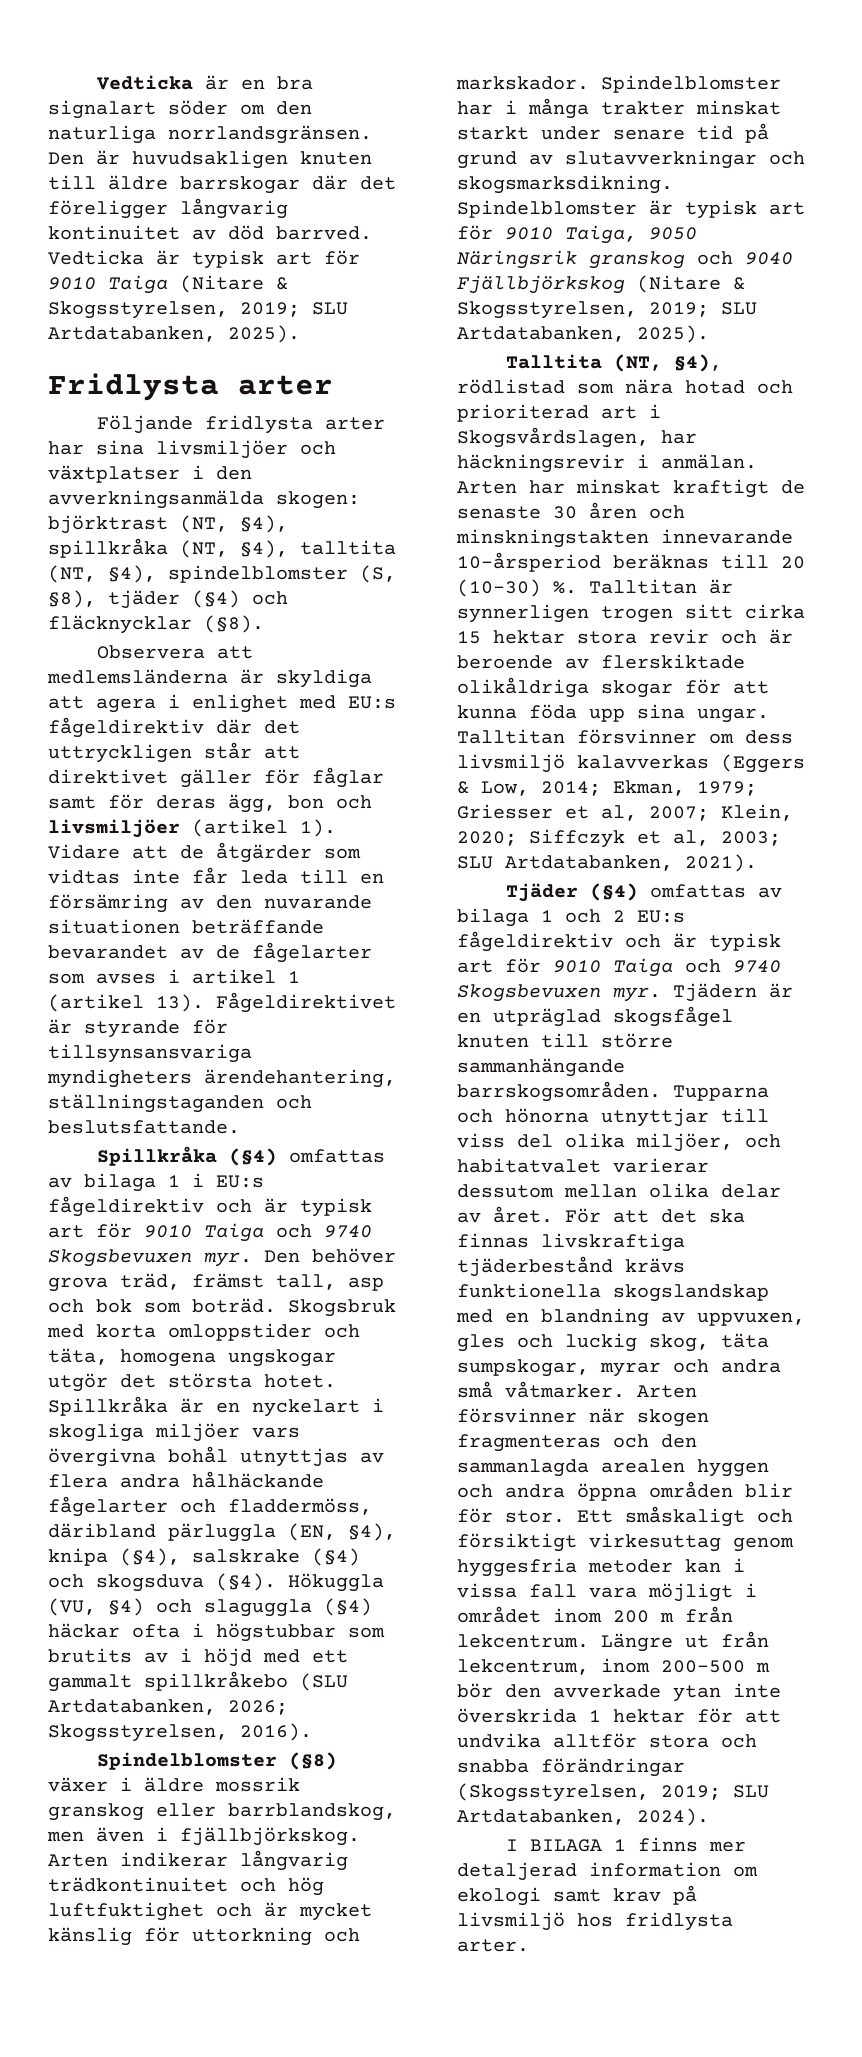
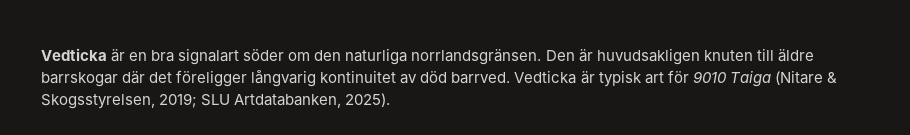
[48,373,333,401] [96,415,385,434] [48,440,336,459] [48,465,252,483] [48,490,360,509] [48,515,288,534] [48,538,396,558] [48,565,396,583] [48,590,288,609] [48,615,264,634] [96,645,253,659] [47,669,372,688] [48,694,396,713] [48,717,300,738] [48,742,300,763] [48,767,384,788] [48,794,372,813] [48,819,336,838] [48,842,361,863] [48,867,384,884] [48,894,372,913] [48,919,324,934] [48,942,372,963] [48,969,300,984] [48,992,396,1013] [48,1019,228,1038] [48,1044,252,1063] [47,1069,396,1088] [48,1094,312,1113] [48,1120,240,1134] [96,1146,385,1166] [48,1173,264,1192] [48,1196,372,1217] [48,1223,372,1242] [48,1248,396,1267] [48,1273,384,1292] [48,1298,396,1317] [47,1323,360,1341] [48,1348,336,1367] [48,1373,336,1392] [48,1396,384,1417] [48,1423,300,1442] [48,1446,384,1467] [48,1471,324,1488] [48,1496,372,1517] [48,1523,396,1542] [48,1548,360,1566] [48,1573,384,1592] [48,1598,372,1617] [48,1623,385,1642] [48,1648,348,1667] [48,1671,348,1692] [48,1699,288,1715] [48,1723,312,1742] [96,1752,337,1770] [48,1777,300,1792] [48,1803,396,1821] [47,1827,360,1846] [48,1850,348,1871] [48,1877,324,1896] [48,1902,372,1921] [48,1927,360,1946] [456,75,781,93] [457,98,781,119] [457,123,769,143] [457,150,805,169] [457,175,673,194] [457,200,805,219] [457,225,697,244] [457,250,793,269] [457,275,745,294] [457,301,757,319] [457,325,709,343] [505,354,722,372] [457,379,793,394] [457,404,661,422] [457,427,697,448] [457,454,757,473] [457,479,805,498] [457,502,685,519] [456,529,793,548] [457,552,805,572] [457,579,733,597] [457,604,805,623] [457,629,793,644] [457,654,745,669] [457,677,769,698] [457,704,769,723] [457,729,793,744] [457,754,805,773] [457,780,757,796] [457,804,793,821] [457,829,781,848] [457,854,757,872] [505,883,782,902] [457,908,685,927] [457,931,781,952] [457,958,781,977] [457,983,793,1002] [457,1006,733,1027] [457,1033,673,1048] [457,1058,625,1077] [457,1081,769,1102] [457,1108,769,1127] [457,1133,781,1152] [457,1158,709,1173] [457,1183,781,1198] [457,1206,745,1223] [457,1233,685,1252] [457,1256,685,1277] [457,1283,769,1302] [456,1308,805,1327] [457,1333,769,1352] [457,1359,781,1377] [457,1381,697,1398] [457,1408,709,1427] [457,1434,697,1452] [457,1459,769,1477] [457,1481,793,1501] [457,1506,793,1527] [457,1533,794,1552] [457,1558,745,1577] [457,1583,757,1602] [457,1606,733,1623] [457,1631,769,1652] [457,1658,770,1675] [457,1683,781,1702] [457,1708,781,1723] [457,1733,757,1748] [457,1758,685,1777] [457,1783,769,1802] [457,1808,709,1826] [505,1837,746,1852] [457,1862,758,1881] [457,1885,697,1906] [457,1912,733,1931] [457,1939,529,1952] // Fridlysta arter // Följande fridlysta arter har sina livsmiljöer och växtplatser i den avverkningsanmälda skogen: björktrast (NT, §4), spillkråka (NT, §4), talltita (NT, §4), spindelblomster (S, §8), tjäder (§4) och fläcknycklar (§8). // Observera att medlemsländerna är skyldiga att agera i enlighet med EU:s fågeldirektiv där det uttryckligen står att direktivet gäller för fåglar samt för deras ägg, bon och livsmiljöer (artikel 1). Vidare att de åtgärder som vidtas inte får leda till en försämring av den nuvarande situationen beträffande bevarandet av de fågelarter som avses i artikel 1 (artikel 13). Fågeldirektivet är styrande för tillsynsansvariga myndigheters ärendehantering, ställningstaganden och beslutsfattande. // Spillkråka (§4) omfattas av bilaga 1 i EU:s fågeldirektiv och är typisk art för 9010 Taiga och 9740 Skogsbevuxen myr. Den behöver grova träd, främst tall, asp och bok som boträd. Skogsbruk med korta omloppstider och täta, homogena ungskogar utgör det största hotet. Spillkråka är en nyckelart i skogliga miljöer vars övergivna bohål utnyttjas av flera andra hålhäckande fågelarter och fladdermöss, däribland pärluggla (EN, §4), knipa (§4), salskrake (§4) och skogsduva (§4). Hökuggla (VU, §4) och slaguggla (§4) häckar ofta i högstubbar som brutits av i höjd med ett gammalt spillkråkebo (SLU Artdatabanken, 2026; Skogsstyrelsen, 2016). // Spindelblomster (§8) växer i äldre mossrik granskog eller barrblandskog, men även i fjällbjörkskog. Arten indikerar långvarig trädkontinuitet och hög luftfuktighet och är mycket känslig för uttorkning och markskador. Spindelblomster har i många trakter minskat starkt under senare tid på grund av slutavverkningar och skogsmarksdikning. Spindelblomster är typisk art för 9010 Taiga, 9050 Näringsrik granskog och 9040 Fjällbjörkskog (Nitare & Skogsstyrelsen, 2019; SLU Artdatabanken, 2025). // Talltita (NT, §4), rödlistad som nära hotad och prioriterad art i Skogsvårdslagen, har häckningsrevir i anmälan. Arten har minskat kraftigt de senaste 30 åren och minskningstakten innevarande 10-årsperiod beräknas till 20 (10–30) %. Talltitan är synnerligen trogen sitt cirka 15 hektar stora revir och är beroende av flerskiktade olikåldriga skogar för att kunna föda upp sina ungar. Talltitan försvinner om dess livsmiljö kalavverkas (Eggers & Low, 2014; Ekman, 1979; Griesser et al, 2007; Klein, 2020; Siffczyk et al, 2003; SLU Artdatabanken, 2021). // Tjäder (§4) omfattas av bilaga 1 och 2 EU:s fågeldirektiv och är typisk art för 9010 Taiga och 9740 Skogsbevuxen myr. Tjädern är en utpräglad skogsfågel knuten till större sammanhängande barrskogsområden. Tupparna och hönorna utnyttjar till viss del olika miljöer, och habitatvalet varierar dessutom mellan olika delar av året. För att det ska finnas livskraftiga tjäderbestånd krävs funktionella skogslandskap med en blandning av uppvuxen, gles och luckig skog, täta sumpskogar, myrar och andra små våtmarker. Arten försvinner när skogen fragmenteras och den sammanlagda arealen hyggen och andra öppna områden blir för stor. Ett småskaligt och försiktigt virkesuttag genom hyggesfria metoder kan i vissa fall vara möjligt i området inom 200 m från lekcentrum. Längre ut från lekcentrum, inom 200–500 m bör den avverkade ytan inte överskrida 1 hektar för att undvika alltför stora och snabba förändringar (Skogsstyrelsen, 2019; SLU Artdatabanken, 2024). // I BILAGA 1 finns mer detaljerad information om ekologi samt krav på livsmiljö hos fridlysta arter. -> (391, 100) none

